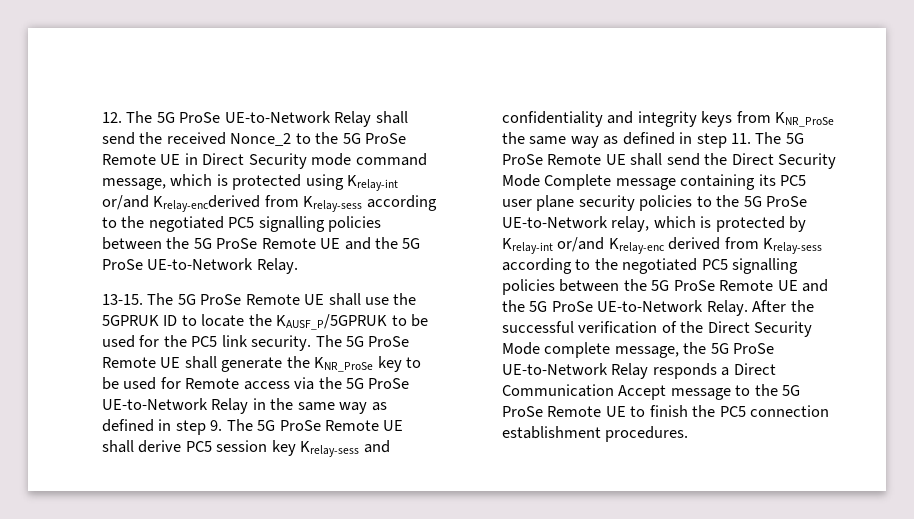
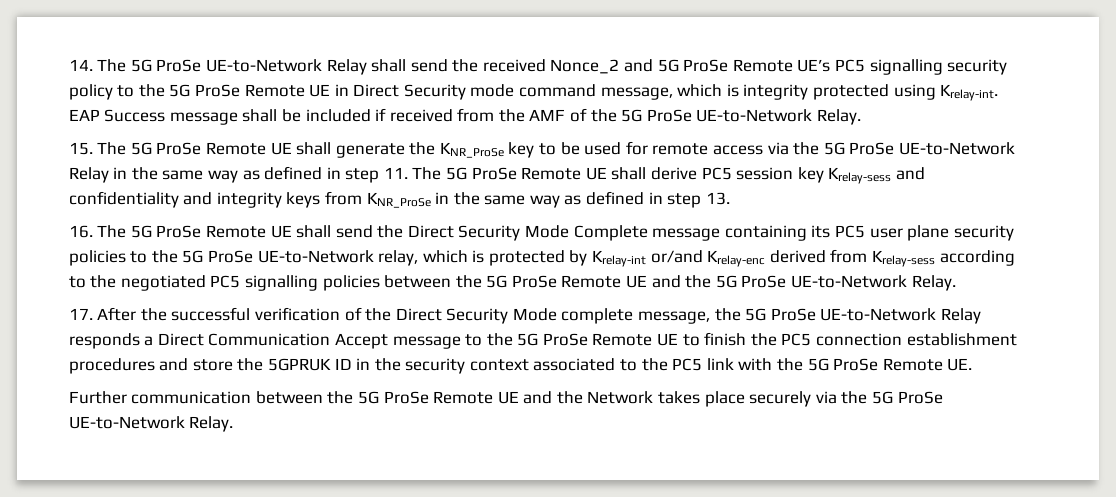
[101,112,122,123] 12. -> [68,59,93,71] 14.
(292, 139) none -> [624,59,1008,75] [68,84,113,100] and 5G ProSe Remote UE’s PC5 signalling security policy
(228, 180) none -> [743,84,809,100] integrity
[347,175,399,191] [101,195,437,212] [101,216,382,232] [101,237,421,250] [101,258,298,274] [101,293,417,306] [101,314,428,330] [101,335,312,351] Krelay-int or/and Krelay-encderived from Krelay-sess according to the negotiated PC5 signalling policies between the 5G ProSe Remote UE and the 5G ProSe UE-to-Network Relay. // 13-15. The 5G ProSe Remote UE shall use the 5GPRUK ID to locate the KAUSF_P/5GPRUK to be used for the PC5 link security. -> [940,84,999,101] [68,108,862,125] [68,142,93,155] Krelay-int. EAP Success message shall be included if received from the AMF of the 5G ProSe UE-to-Network Relay. // 15.
[185,378,240,389] Remote -> [652,143,709,155] remote
[210,420,223,431] 9. -> [383,167,408,179] 11.
[501,132,751,148] the same way as defined in step 11. -> [435,191,730,208] [68,225,93,238] in the same way as defined in step 13. // 16.
(748, 308) none -> [68,308,93,320] // 17.
[605,426,689,442] procedures. -> [68,358,973,374] [68,391,943,407] [68,416,234,432] procedures and store the 5GPRUK ID in the security context associated to the PC5 link with the 5G ProSe Remote UE. // Further communication between the 5G ProSe Remote UE and the Network takes place securely via the 5G ProSe UE-to-Network Relay.

